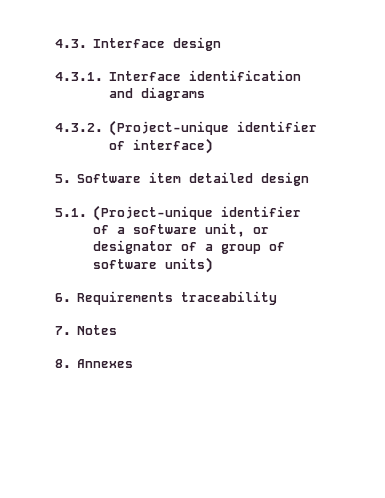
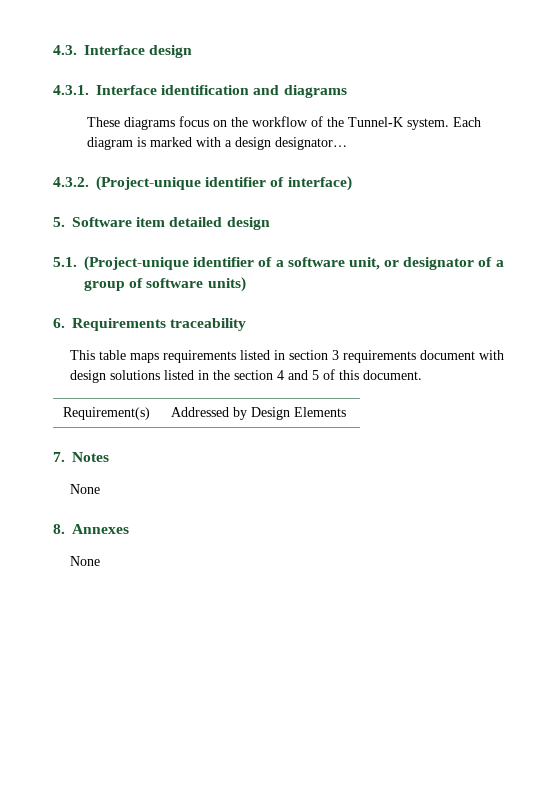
(205, 94) none -> [86,116,481,130] [86,137,347,150] // These diagrams focus on the workflow of the Tunnel-K system. Each diagram is marked with a design designator…
(277, 298) none -> [69,350,504,363] [69,369,422,383] [63,407,151,420] [171,407,347,420] // This table maps requirements listed in section 3 requirements document with design solutions listed in the section 4 and 5 of this document. // Requirement(s) | Addressed by Design Elements
(117, 330) none -> [69,484,100,494] // None
(133, 363) none -> [69,556,100,566] // None

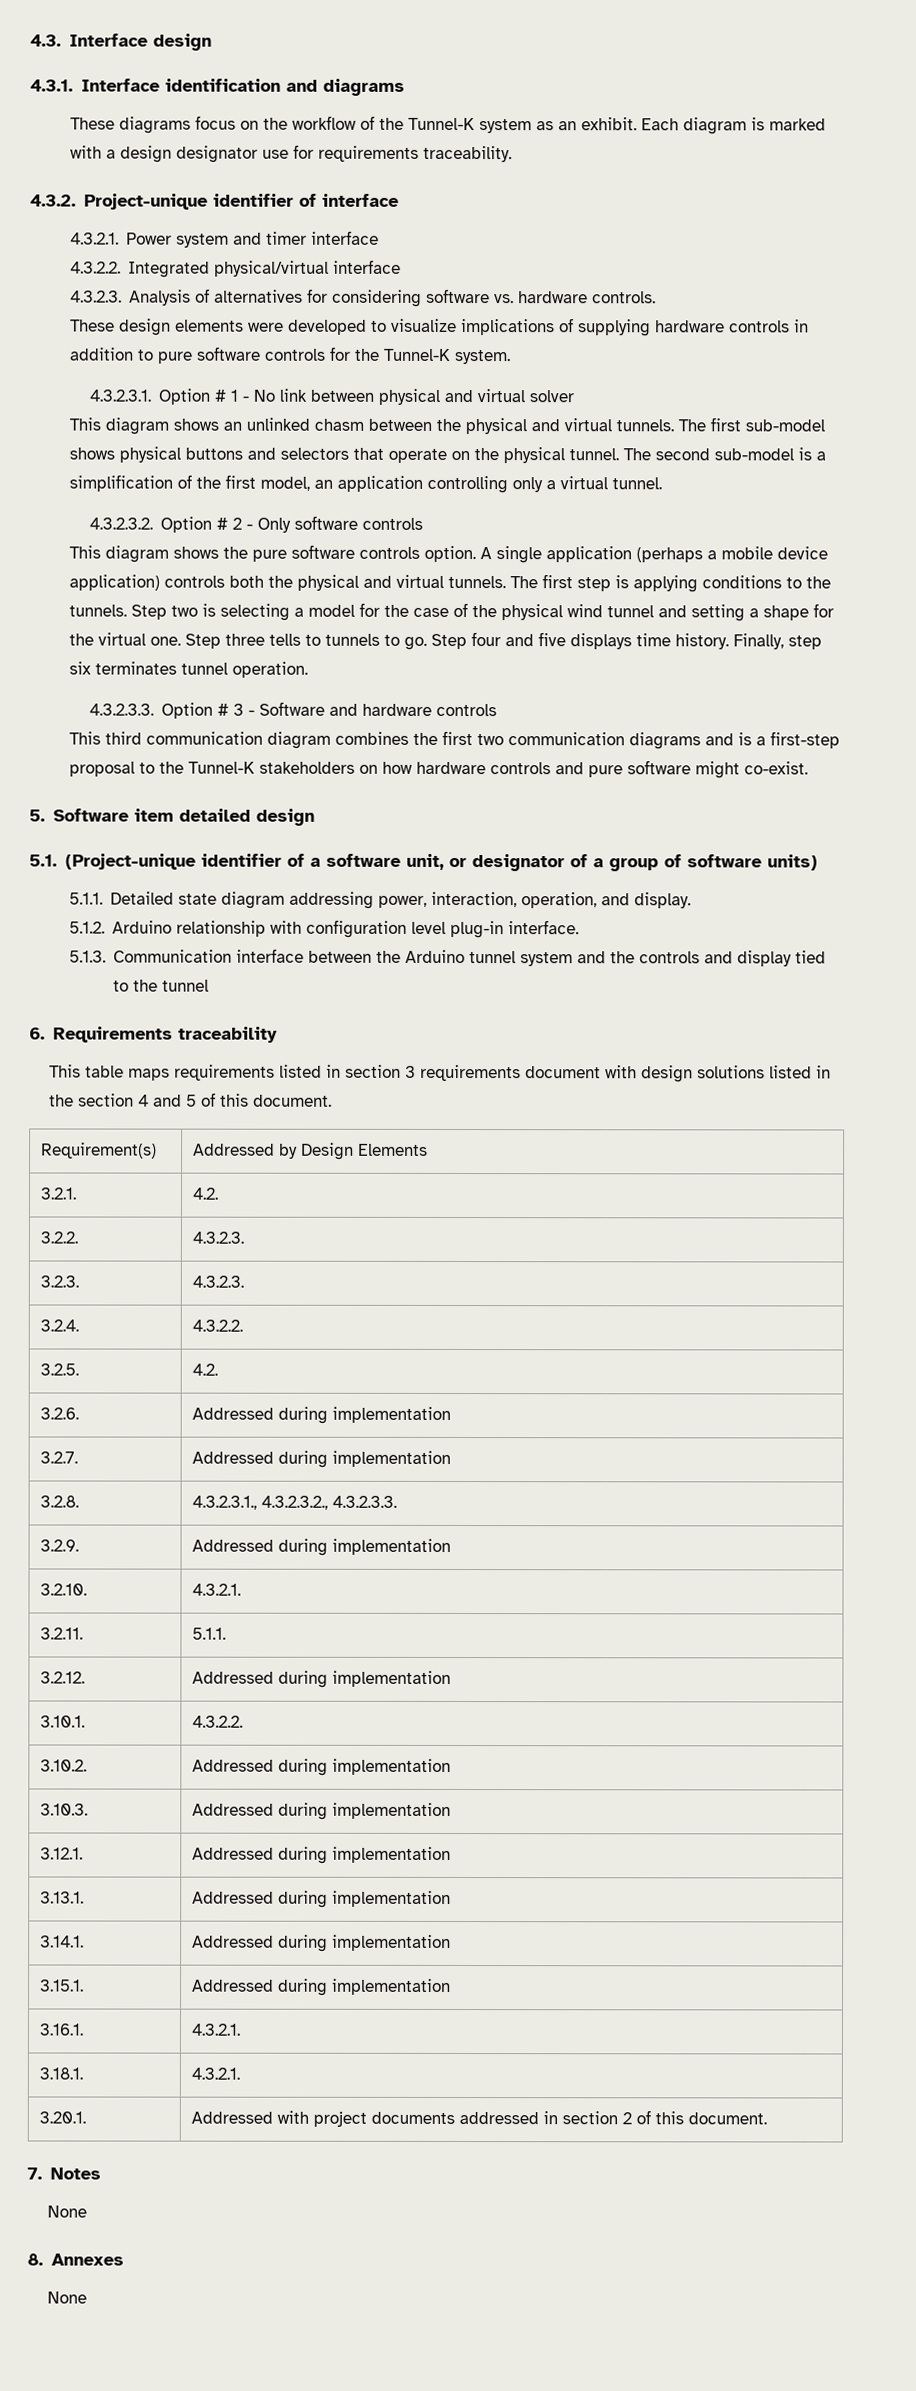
[406,118,449,130] system. -> [478,117,637,134] system as an exhibit.
[274,137,347,150] designator… -> [175,144,512,163] designator use for requirements traceability.
[96,176,352,191] (Project-unique identifier of interface) -> [83,193,399,210] [69,230,380,248] [69,259,402,278] [69,288,657,307] [69,318,809,337] [69,346,511,365] [88,388,575,405] [68,417,825,435] [68,446,826,464] [68,474,662,494] [88,515,424,533] [68,544,828,564] [68,574,831,593] [68,602,834,622] [68,632,822,650] [68,661,308,678] [88,701,498,719] [68,730,840,750] [68,760,808,779] Project-unique identifier of interface // 4.3.2.1. Power system and timer interface // 4.3.2.2. Integrated physical/virtual interface // 4.3.2.3. Analysis of alternatives for considering software vs. hardware controls. // These design elements were developed to visualize implications of supplying hardware controls in addition to pure software controls for the Tunnel-K system. // 4.3.2.3.1. Option # 1 - No link between physical and virtual solver // This diagram shows an unlinked chasm between the physical and virtual tunnels. The first sub-model shows physical buttons and selectors that operate on the physical tunnel. The second sub-model is a simplification of the first model, an application controlling only a virtual tunnel. // 4.3.2.3.2. Option # 2 - Only software controls // This diagram shows the pure software controls option. A single application (perhaps a mobile device application) controls both the physical and virtual tunnels. The first step is applying conditions to the tunnels. Step two is selecting a model for the case of the physical wind tunnel and setting a shape for the virtual one. Step three tells to tunnels to go. Step four and five displays time history. Finally, step six terminates tunnel operation. // 4.3.2.3.3. Option # 3 - Software and hardware controls // This third communication diagram combines the first two communication diagrams and is a first-step proposal to the Tunnel-K stakeholders on how hardware controls and pure software might co-exist.
(246, 284) none -> [68,891,692,909] [68,919,580,939] [68,948,827,967] [113,979,210,992] // 5.1.1. Detailed state diagram addressing power, interaction, operation, and display. // 5.1.2. Arduino relationship with configuration level plug-in interface. // 5.1.3. Communication interface between the Arduino tunnel system and the controls and display tied to the tunnel
(347, 412) none -> [40,1187,78,1200] [192,1187,220,1200] [40,1231,79,1244] [192,1231,245,1244] [40,1275,80,1288] [192,1275,245,1288] [40,1319,80,1332] [192,1319,244,1332] [40,1363,80,1376] [192,1363,219,1376] [40,1407,80,1420] [192,1406,452,1424] [40,1451,79,1464] [192,1450,452,1468] [40,1495,80,1508] [192,1495,398,1510] [40,1539,80,1552] [192,1538,452,1556] [40,1583,88,1596] [192,1583,242,1596] [40,1627,84,1640] [192,1627,227,1640] [40,1671,86,1684] [192,1670,452,1688] [40,1715,86,1728] [192,1715,244,1728] [40,1759,88,1772] [192,1758,452,1776] [40,1803,89,1816] [192,1802,452,1820] [40,1847,84,1860] [192,1846,452,1864] [40,1891,85,1904] [192,1890,452,1908] [40,1935,85,1948] [192,1934,452,1952] [40,1979,85,1992] [192,1978,452,1996] [39,2023,84,2036] [191,2023,241,2036] [39,2067,84,2080] [191,2067,241,2080] [39,2111,87,2124] [191,2110,768,2127] // 3.2.1. | 4.2. // 3.2.2. | 4.3.2.3. // 3.2.3. | 4.3.2.3. // 3.2.4. | 4.3.2.2. // 3.2.5. | 4.2. // 3.2.6. | Addressed during implementation // 3.2.7. | Addressed during implementation // 3.2.8. | 4.3.2.3.1., 4.3.2.3.2., 4.3.2.3.3. // 3.2.9. | Addressed during implementation // 3.2.10. | 4.3.2.1. // 3.2.11. | 5.1.1. // 3.2.12. | Addressed during implementation // 3.10.1. | 4.3.2.2. // 3.10.2. | Addressed during implementation // 3.10.3. | Addressed during implementation // 3.12.1. | Addressed during implementation // 3.13.1. | Addressed during implementation // 3.14.1. | Addressed during implementation // 3.15.1. | Addressed during implementation // 3.16.1. | 4.3.2.1. // 3.18.1. | 4.3.2.1. // 3.20.1. | Addressed with project documents addressed in section 2 of this document.

